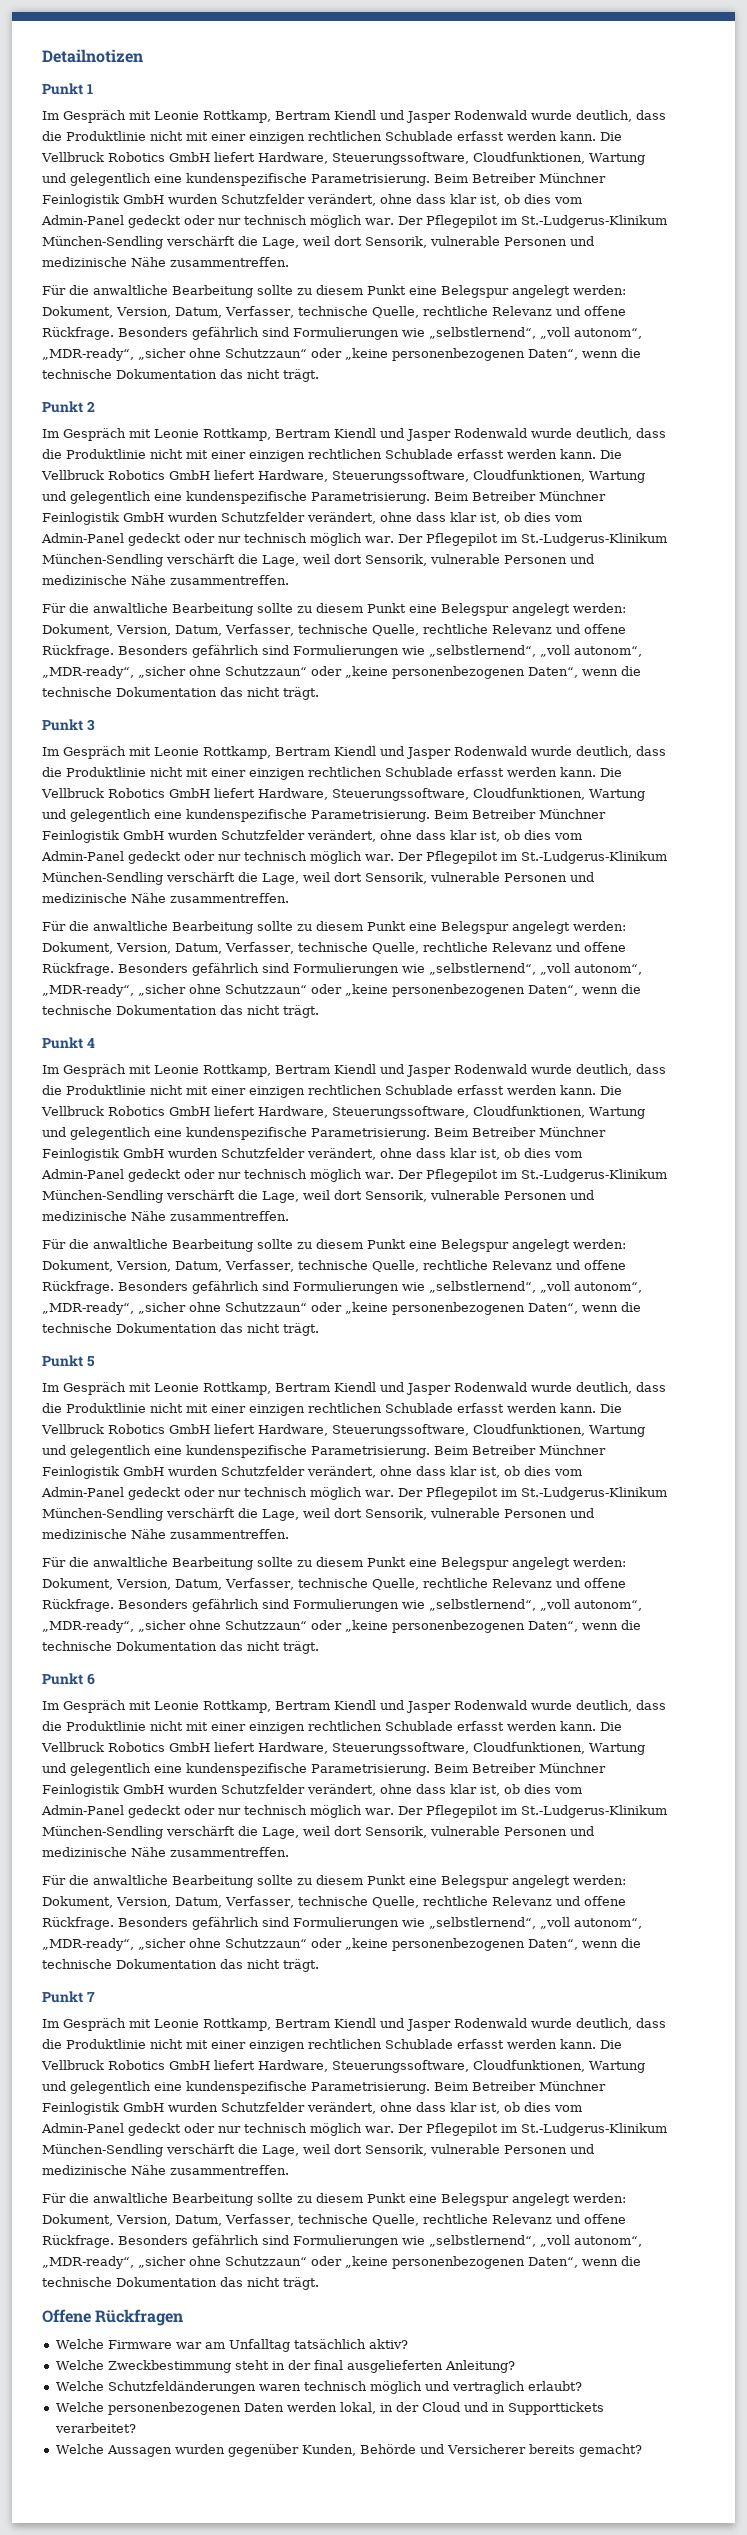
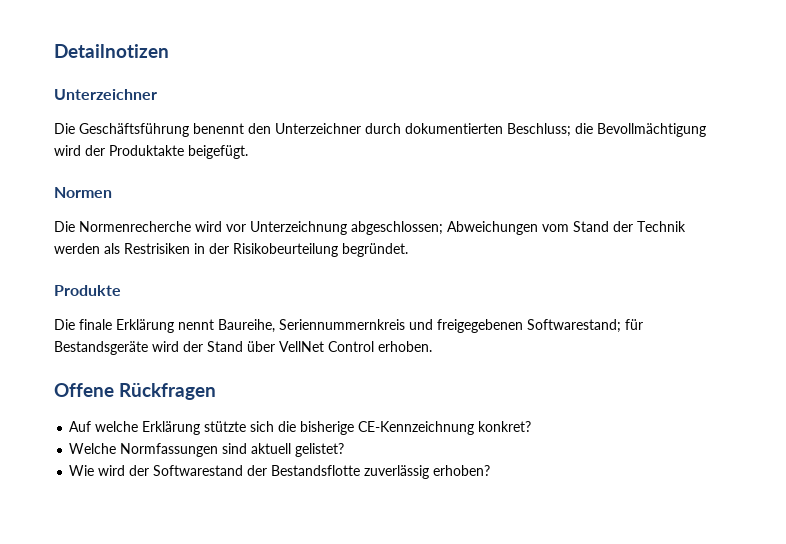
[42,83,93,95] [42,110,666,123] [42,131,622,144] [41,152,645,165] [42,173,606,186] [42,194,582,207] [41,215,667,228] [42,236,594,249] [42,257,289,267] [42,285,626,298] [42,306,626,318] [42,327,642,340] [42,348,641,361] [42,369,319,382] [42,401,95,413] [42,428,666,441] [42,449,622,462] [41,470,645,483] [42,491,606,504] [42,512,582,525] [41,533,667,546] [42,554,594,567] [42,575,289,585] [42,603,626,616] [42,624,626,636] [42,645,642,658] [42,666,641,679] [42,687,319,700] [42,719,95,731] [42,746,666,759] [42,767,622,780] [41,788,645,801] [42,809,606,822] [42,830,582,843] [41,851,667,864] [42,872,594,885] [42,893,289,903] [42,921,626,934] [42,942,626,954] [42,963,642,976] [42,984,641,997] [42,1005,319,1018] [42,1037,95,1049] [42,1064,666,1077] [42,1085,622,1098] [41,1106,645,1119] [42,1127,606,1140] [42,1148,582,1161] [41,1169,667,1182] [42,1190,594,1203] [42,1211,289,1221] [42,1239,626,1252] [42,1260,626,1272] [42,1281,642,1294] [42,1302,641,1315] [42,1323,319,1336] [42,1355,95,1367] [42,1382,666,1395] [42,1403,622,1416] [41,1424,645,1437] [42,1445,606,1458] [42,1466,582,1479] [41,1487,667,1500] [42,1508,594,1521] [42,1529,289,1539] [42,1557,626,1570] [42,1578,626,1590] [42,1599,642,1612] [42,1620,641,1633] [42,1641,319,1654] [42,1673,95,1685] [42,1700,666,1713] [42,1721,622,1734] [41,1742,645,1755] [42,1763,606,1776] [42,1784,582,1797] [41,1805,667,1818] [42,1826,594,1839] [42,1847,289,1857] [42,1875,626,1888] [42,1896,626,1908] [42,1917,642,1930] [42,1938,641,1951] [42,1959,319,1972] [42,1991,95,2003] [42,2018,666,2031] [42,2039,622,2052] [41,2060,645,2073] [42,2081,606,2094] [42,2102,582,2115] [41,2123,667,2136] [42,2144,594,2157] [42,2165,289,2175] [42,2193,626,2206] [42,2214,626,2226] [42,2235,642,2248] [42,2256,641,2269] [42,2277,319,2290] [42,2309,184,2326] [55,2339,408,2352] [55,2360,515,2373] [55,2381,582,2394] [55,2402,604,2415] [54,2423,136,2433] [55,2444,642,2457] Punkt 1 // Im Gespräch mit Leonie Rottkamp, Bertram Kiendl und Jasper Rodenwald wurde deutlich, dass die Produktlinie nicht mit einer einzigen rechtlichen Schublade erfasst werden kann. Die Vellbruck Robotics GmbH liefert Hardware, Steuerungssoftware, Cloudfunktionen, Wartung und gelegentlich eine kundenspezifische Parametrisierung. Beim Betreiber Münchner Feinlogistik GmbH wurden Schutzfelder verändert, ohne dass klar ist, ob dies vom Admin-Panel gedeckt oder nur technisch möglich war. Der Pflegepilot im St.-Ludgerus-Klinikum München-Sendling verschärft die Lage, weil dort Sensorik, vulnerable Personen und medizinische Nähe zusammentreffen. // Für die anwaltliche Bearbeitung sollte zu diesem Punkt eine Belegspur angelegt werden: Dokument, Version, Datum, Verfasser, technische Quelle, rechtliche Relevanz und offene Rückfrage. Besonders gefährlich sind Formulierungen wie „selbstlernend“, „voll autonom“, „MDR-ready“, „sicher ohne Schutzzaun“ oder „keine personenbezogenen Daten“, wenn die technische Dokumentation das nicht trägt. // Punkt 2 // Im Gespräch mit Leonie Rottkamp, Bertram Kiendl und Jasper Rodenwald wurde deutlich, dass die Produktlinie nicht mit einer einzigen rechtlichen Schublade erfasst werden kann. Die Vellbruck Robotics GmbH liefert Hardware, Steuerungssoftware, Cloudfunktionen, Wartung und gelegentlich eine kundenspezifische Parametrisierung. Beim Betreiber Münchner Feinlogistik GmbH wurden Schutzfelder verändert, ohne dass klar ist, ob dies vom Admin-Panel gedeckt oder nur technisch möglich war. Der Pflegepilot im St.-Ludgerus-Klinikum München-Sendling verschärft die Lage, weil dort Sensorik, vulnerable Personen und medizinische Nähe zusammentreffen. // Für die anwaltliche Bearbeitung sollte zu diesem Punkt eine Belegspur angelegt werden: Dokument, Version, Datum, Verfasser, technische Quelle, rechtliche Relevanz und offene Rückfrage. Besonders gefährlich sind Formulierungen wie „selbstlernend“, „voll autonom“, „MDR-ready“, „sicher ohne Schutzzaun“ oder „keine personenbezogenen Daten“, wenn die technische Dokumentation das nicht trägt. // Punkt 3 // Im Gespräch mit Leonie Rottkamp, Bertram Kiendl und Jasper Rodenwald wurde deutlich, dass die Produktlinie nicht mit einer einzigen rechtlichen Schublade erfasst werden kann. Die Vellbruck Robotics GmbH liefert Hardware, Steuerungssoftware, Cloudfunktionen, Wartung und gelegentlich eine kundenspezifische Parametrisierung. Beim Betreiber Münchner Feinlogistik GmbH wurden Schutzfelder verändert, ohne dass klar ist, ob dies vom Admin-Panel gedeckt oder nur technisch möglich war. Der Pflegepilot im St.-Ludgerus-Klinikum München-Sendling verschärft die Lage, weil dort Sensorik, vulnerable Personen und medizinische Nähe zusammentreffen. // Für die anwaltliche Bearbeitung sollte zu diesem Punkt eine Belegspur angelegt werden: Dokument, Version, Datum, Verfasser, technische Quelle, rechtliche Relevanz und offene Rückfrage. Besonders gefährlich sind Formulierungen wie „selbstlernend“, „voll autonom“, „MDR-ready“, „sicher ohne Schutzzaun“ oder „keine personenbezogenen Daten“, wenn die technische Dokumentation das nicht trägt. // Punkt 4 // Im Gespräch mit Leonie Rottkamp, Bertram Kiendl und Jasper Rodenwald wurde deutlich, dass die Produktlinie nicht mit einer einzigen rechtlichen Schublade erfasst werden kann. Die Vellbruck Robotics GmbH liefert Hardware, Steuerungssoftware, Cloudfunktionen, Wartung und gelegentlich eine kundenspezifische Parametrisierung. Beim Betreiber Münchner Feinlogistik GmbH wurden Schutzfelder verändert, ohne dass klar ist, ob dies vom Admin-Panel gedeckt oder nur technisch möglich war. Der Pflegepilot im St.-Ludgerus-Klinikum München-Sendling verschärft die Lage, weil dort Sensorik, vulnerable Personen und medizinische Nähe zusammentreffen. // Für die anwaltliche Bearbeitung sollte zu diesem Punkt eine Belegspur angelegt werden: Dokument, Version, Datum, Verfasser, technische Quelle, rechtliche Relevanz und offene Rückfrage. Besonders gefährlich sind Formulierungen wie „selbstlernend“, „voll autonom“, „MDR-ready“, „sicher ohne Schutzzaun“ oder „keine personenbezogenen Daten“, wenn die technische Dokumentation das nicht trägt. // Punkt 5 // Im Gespräch mit Leonie Rottkamp, Bertram Kiendl und Jasper Rodenwald wurde deutlich, dass die Produktlinie nicht mit einer einzigen rechtlichen Schublade erfasst werden kann. Die Vellbruck Robotics GmbH liefert Hardware, Steuerungssoftware, Cloudfunktionen, Wartung und gelegentlich eine kundenspezifische Parametrisierung. Beim Betreiber Münchner Feinlogistik GmbH wurden Schutzfelder verändert, ohne dass klar ist, ob dies vom Admin-Panel gedeckt oder nur technisch möglich war. Der Pflegepilot im St.-Ludgerus-Klinikum München-Sendling verschärft die Lage, weil dort Sensorik, vulnerable Personen und medizinische Nähe zusammentreffen. // Für die anwaltliche Bearbeitung sollte zu diesem Punkt eine Belegspur angelegt werden: Dokument, Version, Datum, Verfasser, technische Quelle, rechtliche Relevanz und offene Rückfrage. Besonders gefährlich sind Formulierungen wie „selbstlernend“, „voll autonom“, „MDR-ready“, „sicher ohne Schutzzaun“ oder „keine personenbezogenen Daten“, wenn die technische Dokumentation das nicht trägt. // Punkt 6 // Im Gespräch mit Leonie Rottkamp, Bertram Kiendl und Jasper Rodenwald wurde deutlich, dass die Produktlinie nicht mit einer einzigen rechtlichen Schublade erfasst werden kann. Die Vellbruck Robotics GmbH liefert Hardware, Steuerungssoftware, Cloudfunktionen, Wartung und gelegentlich eine kundenspezifische Parametrisierung. Beim Betreiber Münchner Feinlogistik GmbH wurden Schutzfelder verändert, ohne dass klar ist, ob dies vom Admin-Panel gedeckt oder nur technisch möglich war. Der Pflegepilot im St.-Ludgerus-Klinikum München-Sendling verschärft die Lage, weil dort Sensorik, vulnerable Personen und medizinische Nähe zusammentreffen. // Für die anwaltliche Bearbeitung sollte zu diesem Punkt eine Belegspur angelegt werden: Dokument, Version, Datum, Verfasser, technische Quelle, rechtliche Relevanz und offene Rückfrage. Besonders gefährlich sind Formulierungen wie „selbstlernend“, „voll autonom“, „MDR-ready“, „sicher ohne Schutzzaun“ oder „keine personenbezogenen Daten“, wenn die technische Dokumentation das nicht trägt. // Punkt 7 // Im Gespräch mit Leonie Rottkamp, Bertram Kiendl und Jasper Rodenwald wurde deutlich, dass die Produktlinie nicht mit einer einzigen rechtlichen Schublade erfasst werden kann. Die Vellbruck Robotics GmbH liefert Hardware, Steuerungssoftware, Cloudfunktionen, Wartung und gelegentlich eine kundenspezifische Parametrisierung. Beim Betreiber Münchner Feinlogistik GmbH wurden Schutzfelder verändert, ohne dass klar ist, ob dies vom Admin-Panel gedeckt oder nur technisch möglich war. Der Pflegepilot im St.-Ludgerus-Klinikum München-Sendling verschärft die Lage, weil dort Sensorik, vulnerable Personen und medizinische Nähe zusammentreffen. // Für die anwaltliche Bearbeitung sollte zu diesem Punkt eine Belegspur angelegt werden: Dokument, Version, Datum, Verfasser, technische Quelle, rechtliche Relevanz und offene Rückfrage. Besonders gefährlich sind Formulierungen wie „selbstlernend“, „voll autonom“, „MDR-ready“, „sicher ohne Schutzzaun“ oder „keine personenbezogenen Daten“, wenn die technische Dokumentation das nicht trägt. // Offene Rückfragen // Welche Firmware war am Unfalltag tatsächlich aktiv? // Welche Zweckbestimmung steht in der final ausgelieferten Anleitung? // Welche Schutzfeldänderungen waren technisch möglich und vertraglich erlaubt? // Welche personenbezogenen Daten werden lokal, in der Cloud und in Supporttickets verarbeitet? // Welche Aussagen wurden gegenüber Kunden, Behörde und Versicherer bereits gemacht? -> [54,89,157,100] [54,123,706,137] [54,145,248,159] [54,187,112,198] [54,221,686,235] [54,243,408,257] [54,285,121,296] [54,319,643,333] [54,341,432,355] [54,383,217,400] [69,421,532,435] [69,443,345,457] [69,465,491,479] Unterzeichner // Die Geschäftsführung benennt den Unterzeichner durch dokumentierten Beschluss; die Bevollmächtigung wird der Produktakte beigefügt. // Normen // Die Normenrecherche wird vor Unterzeichnung abgeschlossen; Abweichungen vom Stand der Technik werden als Restrisiken in der Risikobeurteilung begründet. // Produkte // Die finale Erklärung nennt Baureihe, Seriennummernkreis und freigegebenen Softwarestand; für Bestandsgeräte wird der Stand über VellNet Control erhoben. // Offene Rückfragen // Auf welche Erklärung stützte sich die bisherige CE-Kennzeichnung konkret? // Welche Normfassungen sind aktuell gelistet? // Wie wird der Softwarestand der Bestandsflotte zuverlässig erhoben?

